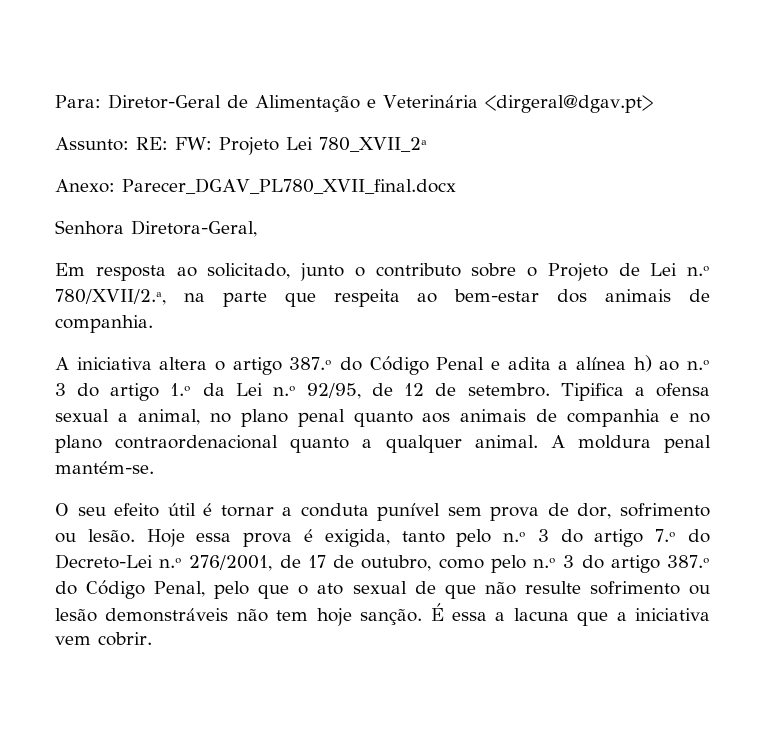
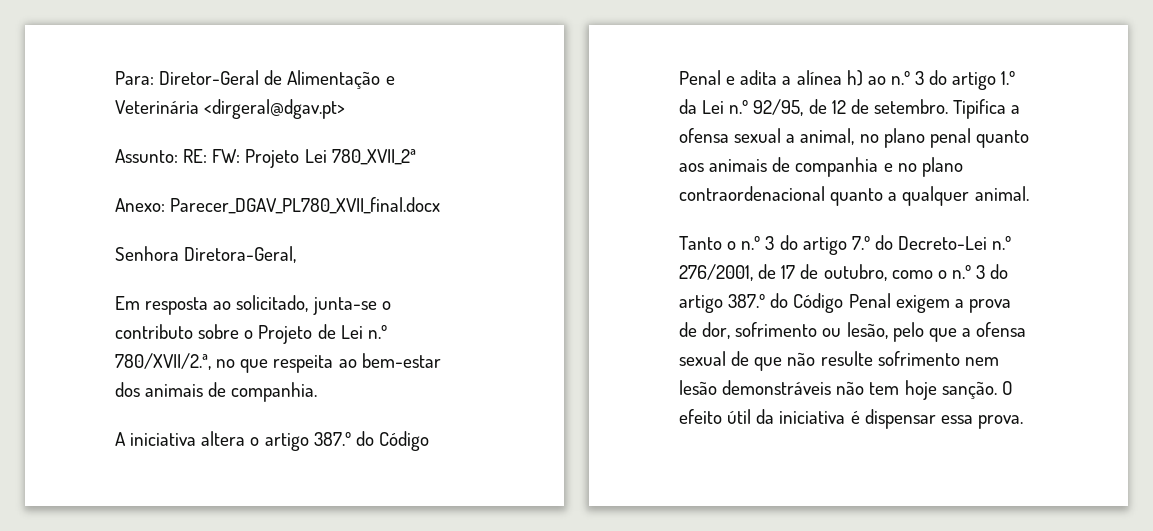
[300,263,344,281] junto -> [312,297,377,315] junta-se
[183,291,267,307] na parte -> [216,359,236,368] no
[550,435,711,453] [55,461,154,474] [55,503,710,521] [55,529,492,547] A moldura penal mantém-se. // O seu efeito útil é tornar a conduta punível sem prova de dor, sofrimento ou lesão. Hoje essa prova é exigida, tanto pelo -> [679,236,737,250] // Tanto o
[490,555,526,573] pelo -> [937,270,947,279] o
[154,581,344,599] Penal, pelo que o ato -> [848,293,1011,313] [679,322,1027,342] Penal exigem a prova de dor, sofrimento ou lesão, pelo que a ofensa
[689,585,711,595] ou -> [964,357,999,366] nem
[430,603,710,626] [55,632,152,646] É essa a lacuna que a iniciativa vem cobrir. -> [1001,381,1013,395] [679,409,1023,429] O efeito útil da iniciativa é dispensar essa prova.

